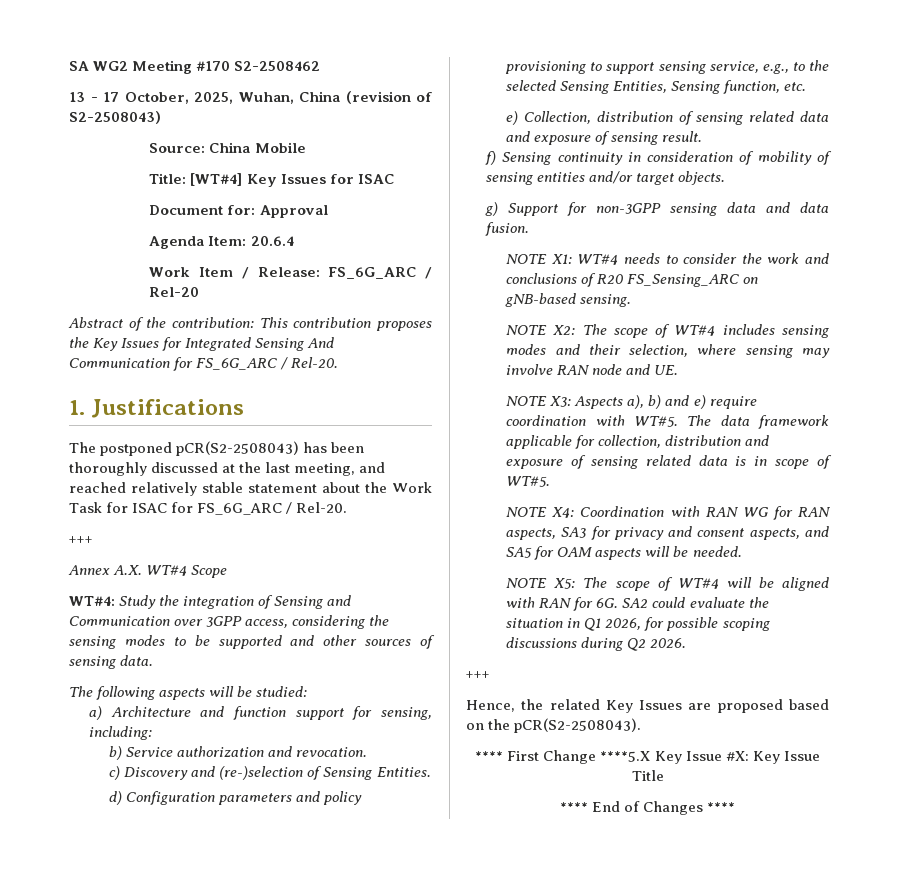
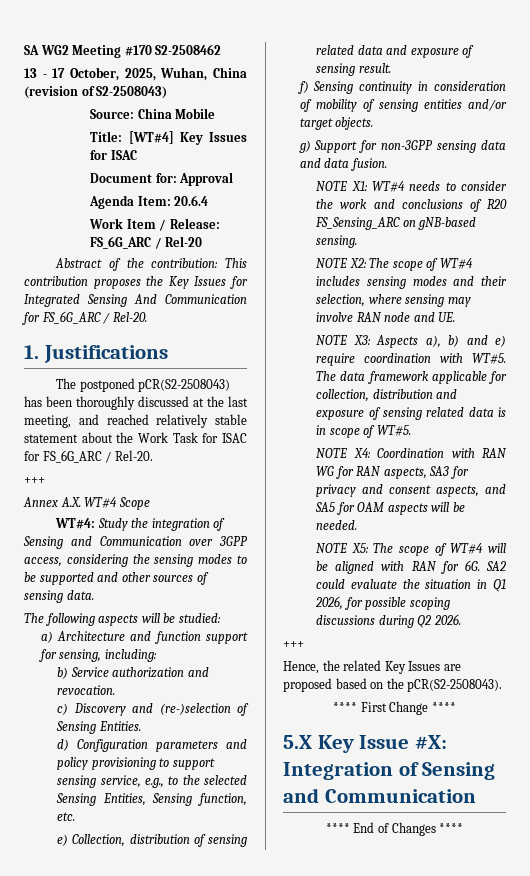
[600,751,651,762] ****5.X -> [431,702,456,712] [283,735,312,749] **** // 5.X
[752,751,820,764] [631,770,664,781] Key Issue Title -> [283,762,496,780] [283,788,476,803] Integration of Sensing and Communication

